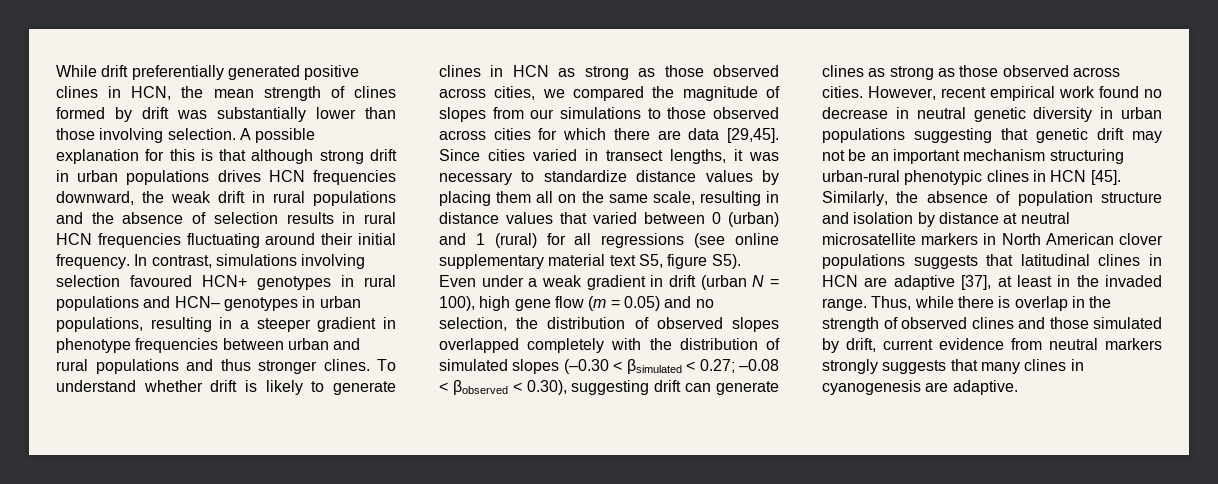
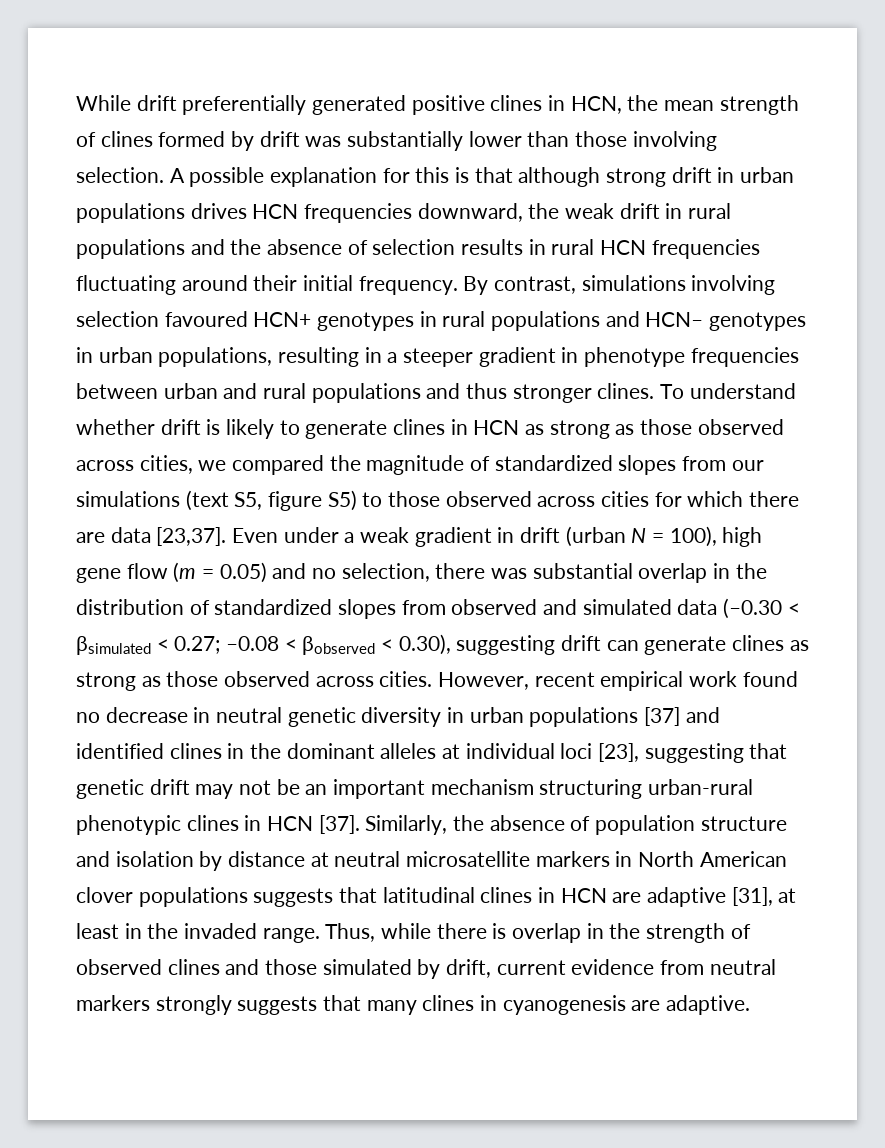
[134,254,148,266] In -> [463,276,489,295] By
(780, 92) none -> [494,455,613,471] standardized
(641, 113) none -> [185,490,357,511] (text S5, figure S5)
[727,128,779,143] [439,149,779,164] [439,170,780,185] [439,191,779,206] [439,212,779,227] [439,233,779,248] [439,254,741,269] [29,45]. Since cities varied in transect lengths, it was necessary to standardize distance values by placing them all on the same scale, resulting in distance values that varied between 0 (urban) and 1 (rural) for all regressions (see online supplementary material text S5, figure S5). -> [156,527,227,546] [23,37].
[516,317,779,332] [439,338,780,353] [439,359,560,374] the distribution of observed slopes overlapped completely with the distribution of simulated slopes -> [435,563,767,583] [76,599,718,619] there was substantial overlap in the distribution of standardized slopes from observed and simulated data
(905, 135) none -> [644,707,720,726] [76,743,640,762] [37] and identified clines in the dominant alleles at individual loci [23],
[1090,170,1121,185] [45]. -> [318,815,360,834] [37].
[961,275,992,290] [37], -> [731,887,773,906] [31],

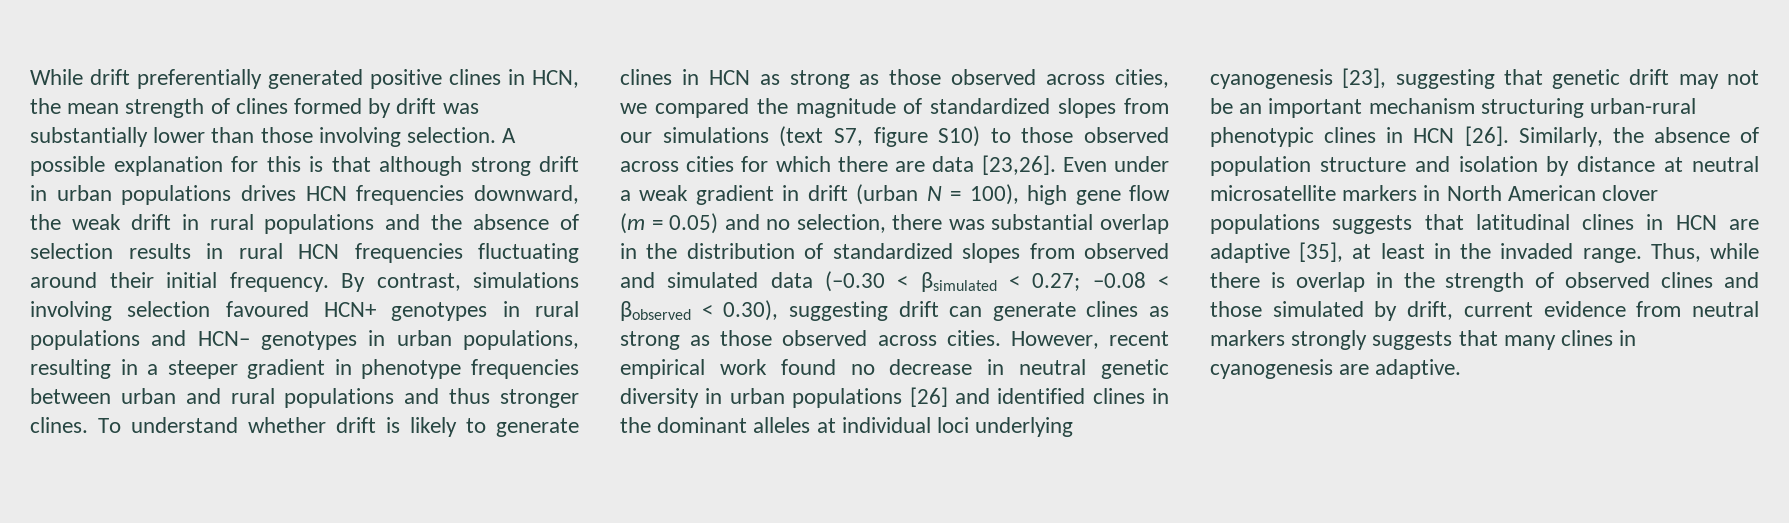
[234,490,357,511] S5, figure S5) -> [833,126,981,147] S7, figure S10)
[156,527,227,546] [23,37]. -> [981,155,1056,175] [23,26].
[644,707,681,726] [37] -> [909,387,948,407] [26]
(593, 751) none -> [975,417,1074,437] [1210,69,1333,89] underlying cyanogenesis
[318,815,360,834] [37]. -> [1464,126,1509,146] [26].
[731,887,773,906] [31], -> [1299,242,1344,262] [35],

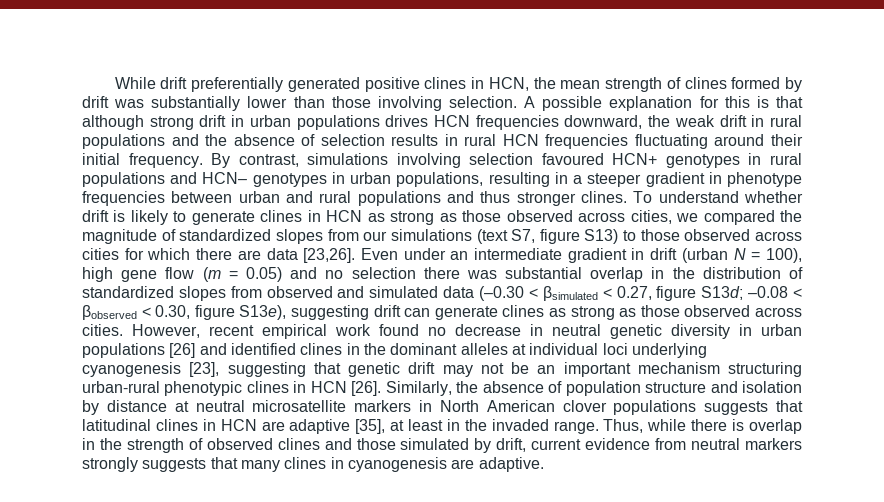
[938,126,981,147] S10) -> [584,229,619,244] S13)
[620,185,689,201] a weak -> [450,248,563,260] an intermediate
[796,214,886,233] selection, -> [351,267,416,279] selection
[1032,273,1081,291] 0.27; -> [616,286,744,301] 0.27, figure S13d;
[723,300,779,321] 0.30), -> [155,305,287,320] 0.30, figure S13e),

